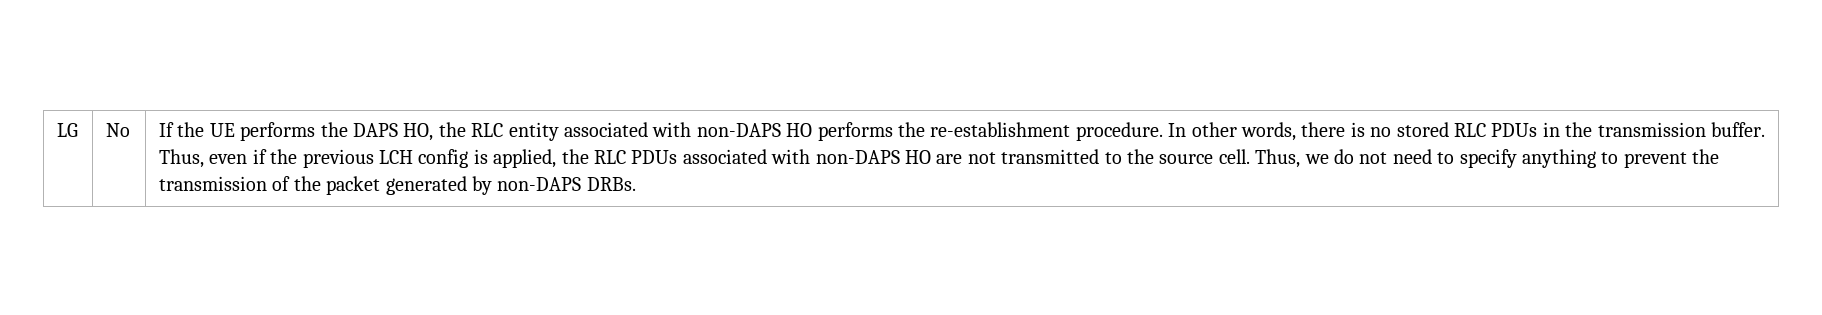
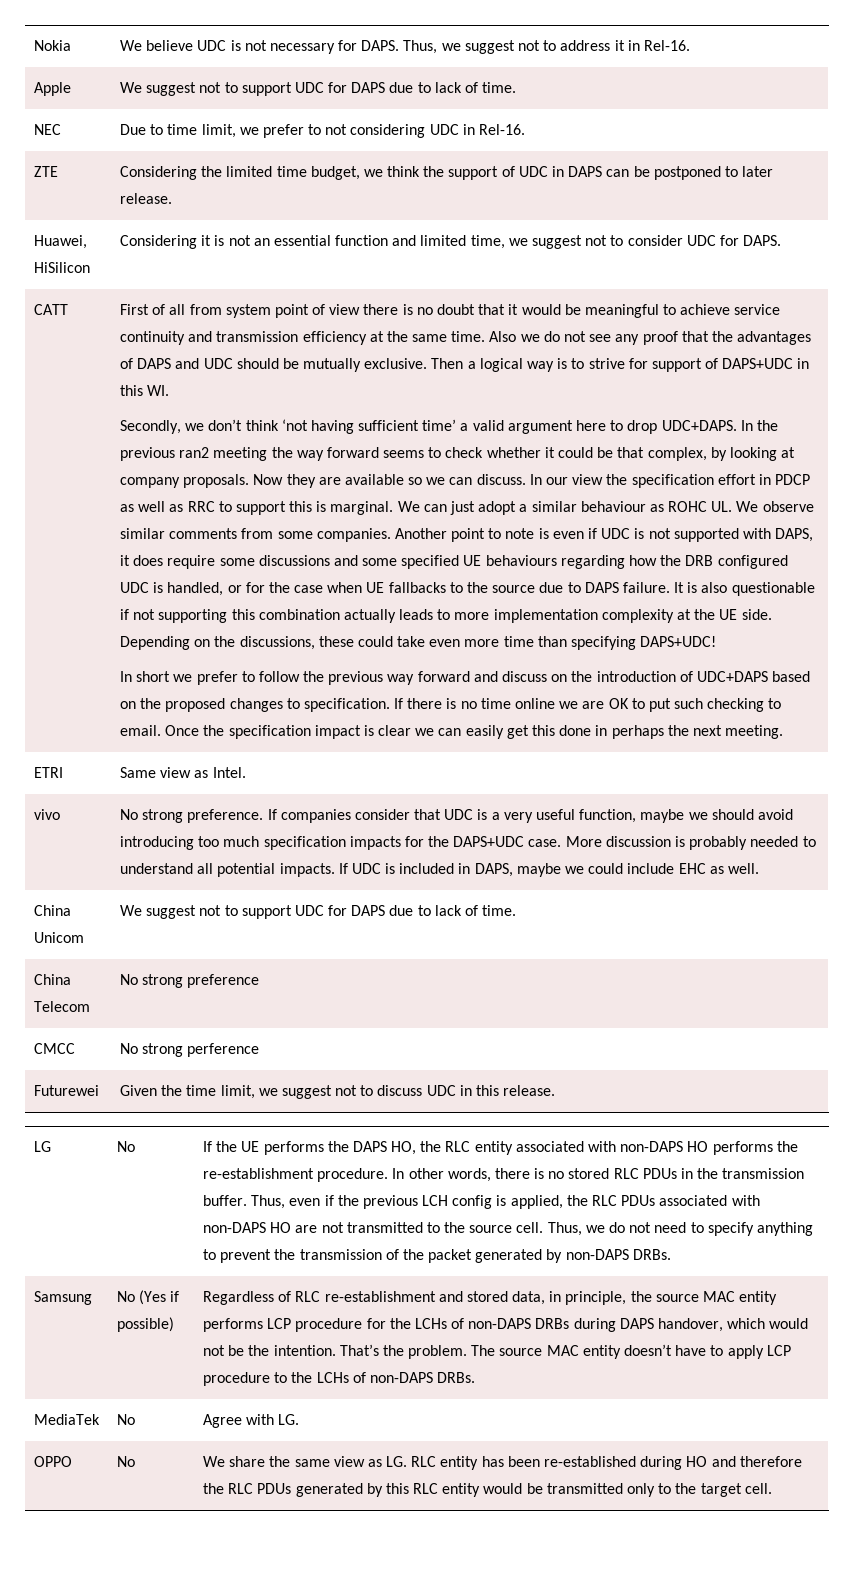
(56, 130) none -> [33,40,71,51] [119,40,690,54] [33,82,71,96] [119,82,517,96] [33,124,61,135] [119,124,526,138] [33,166,58,177] [119,166,774,180] [119,193,172,204] [33,235,87,249] [33,262,90,273] [119,235,782,249] [33,304,68,315] [119,304,781,318] [119,331,812,345] [119,358,810,372] [119,385,170,396] [119,419,778,434] [119,447,796,461] [119,474,811,488] [119,501,814,515] [119,528,814,542] [119,555,788,569] [119,582,815,596] [119,609,772,623] [119,636,717,650] [119,671,811,685] [119,698,782,712] [119,725,784,739] [33,767,63,778] [119,767,246,778] [33,809,60,820] [119,809,793,823] [119,836,816,850] [119,863,759,877] [33,905,71,916] [33,932,84,943] [119,905,517,919] [33,974,71,985] [33,1001,90,1012] [119,974,260,988] [33,1043,75,1054] [119,1043,260,1057] [33,1085,99,1096] [119,1085,556,1099] Nokia | We believe UDC is not necessary for DAPS. Thus, we suggest not to address it in Rel-16. // Apple | We suggest not to support UDC for DAPS due to lack of time. // NEC | Due to time limit, we prefer to not considering UDC in Rel-16. // ZTE | Considering the limited time budget, we think the support of UDC in DAPS can be postponed to later release. // Huawei, HiSilicon | Considering it is not an essential function and limited time, we suggest not to consider UDC for DAPS. // CATT | First of all from system point of view there is no doubt that it would be meaningful to achieve service continuity and transmission efficiency at the same time. Also we do not see any proof that the advantages of DAPS and UDC should be mutually exclusive. Then a logical way is to strive for support of DAPS+UDC in this WI. // Secondly, we don’t think ‘not having sufficient time’ a valid argument here to drop UDC+DAPS. In the previous ran2 meeting the way forward seems to check whether it could be that complex, by looking at company proposals. Now they are available so we can discuss. In our view the specification effort in PDCP as well as RRC to support this is marginal. We can just adopt a similar behaviour as ROHC UL. We observe similar comments from some companies. Another point to note is even if UDC is not supported with DAPS, it does require some discussions and some specified UE behaviours regarding how the DRB configured UDC is handled, or for the case when UE fallbacks to the source due to DAPS failure. It is also questionable if not supporting this combination actually leads to more implementation complexity at the UE side. Depending on the discussions, these could take even more time than specifying DAPS+UDC! // In short we prefer to follow the previous way forward and discuss on the introduction of UDC+DAPS based on the proposed changes to specification. If there is no time online we are OK to put such checking to email. Once the specification impact is clear we can easily get this done in perhaps the next meeting. // ETRI | Same view as Intel. // vivo | No strong preference. If companies consider that UDC is a very useful function, maybe we should avoid introducing too much specification impacts for the DAPS+UDC case. More discussion is probably needed to understand all potential impacts. If UDC is included in DAPS, maybe we could include EHC as well. // China Unicom | We suggest not to support UDC for DAPS due to lack of time. // China Telecom | No strong preference // CMCC | No strong perference // Futurewei | Given the time limit, we suggest not to discuss UDC in this release. //
(636, 184) none -> [33,1291,92,1305] [116,1290,180,1305] [116,1317,174,1332] [202,1291,778,1305] [202,1318,809,1332] [202,1344,791,1359] [202,1372,476,1386] [33,1414,100,1425] [116,1414,135,1425] [202,1414,300,1428] [33,1456,72,1467] [116,1456,135,1467] [202,1456,802,1470] [202,1483,772,1497] // Samsung | No (Yes if possible) | Regardless of RLC re-establishment and stored data, in principle, the source MAC entity performs LCP procedure for the LCHs of non-DAPS DRBs during DAPS handover, which would not be the intention. That’s the problem. The source MAC entity doesn’t have to apply LCP procedure to the LCHs of non-DAPS DRBs. // MediaTek | No | Agree with LG. // OPPO | No | We share the same view as LG. RLC entity has been re-established during HO and therefore the RLC PDUs generated by this RLC entity would be transmitted only to the target cell.

